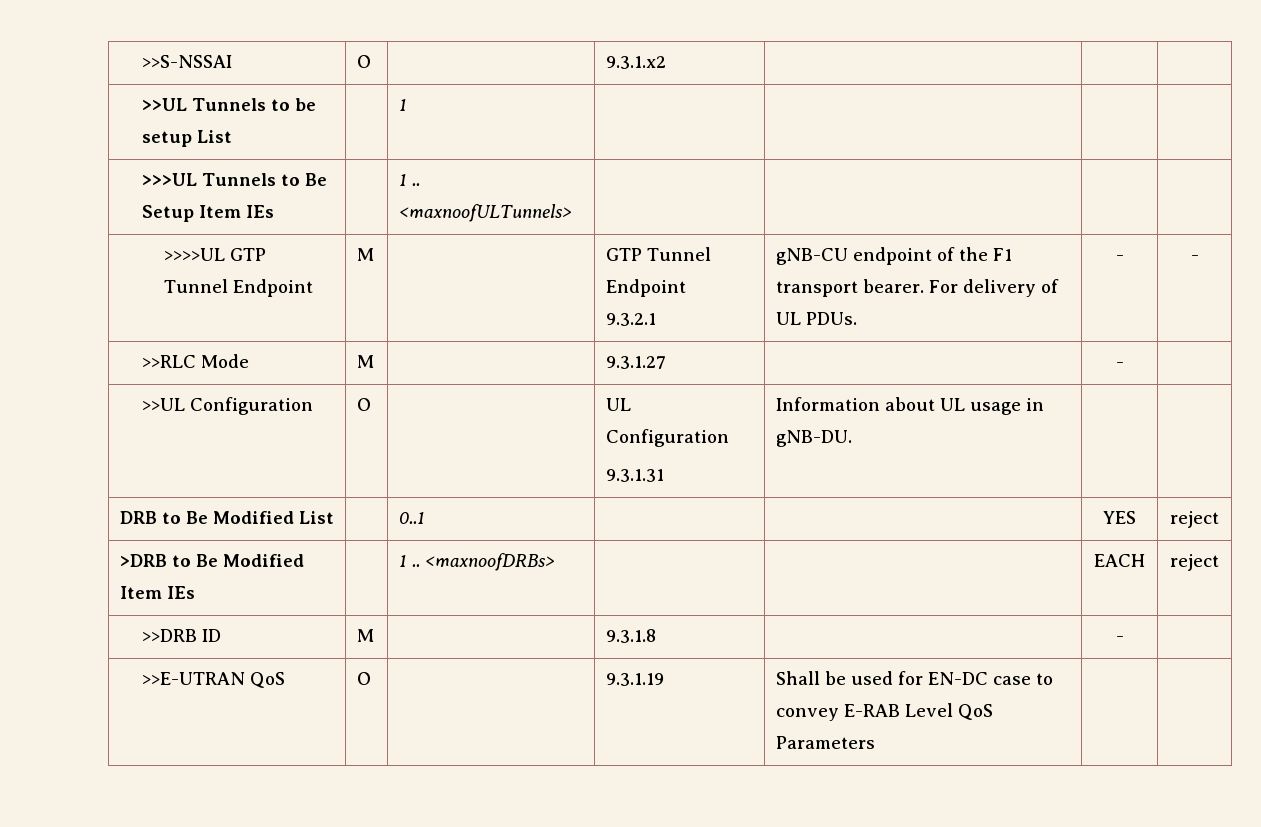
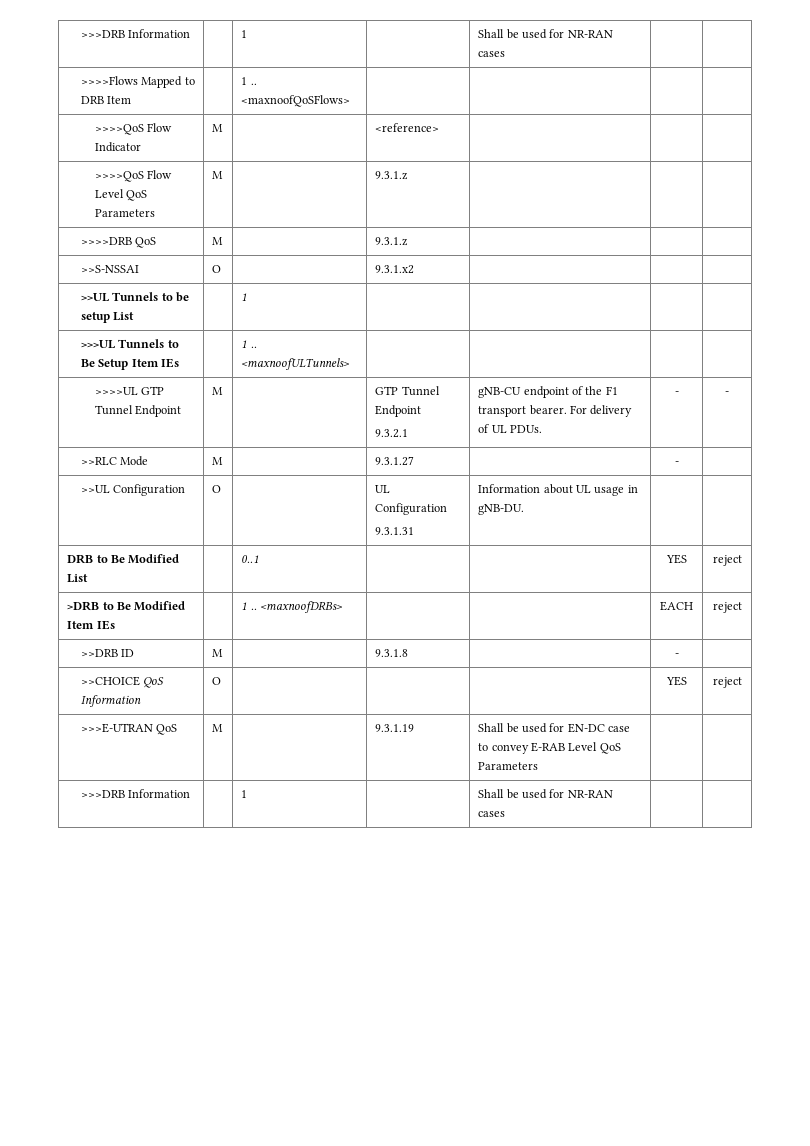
(141, 61) none -> [80,29,191,38] [241,30,248,38] [478,29,613,39] [478,51,506,57] [80,76,195,88] [80,96,132,104] [241,77,257,85] [241,95,351,107] [94,123,172,135] [94,142,141,152] [212,124,224,132] [375,123,440,132] [94,170,172,182] [94,189,147,201] [94,209,155,217] [212,171,224,179] [375,171,409,180] [80,237,157,248] [212,237,224,245] [375,237,409,246] >>>DRB Information | | 1 | | Shall be used for NR-RAN cases | | // >>>>Flows Mapped to DRB Item | | 1 .. <maxnoofQoSFlows> | | | | // >>>>QoS Flow Indicator | M | | <reference> | | | // >>>>QoS Flow Level QoS Parameters | M | | 9.3.1.z | | | // >>>>DRB QoS | M | | 9.3.1.z | | | //
[141,672,285,688] [356,672,371,685] >>E-UTRAN QoS | O -> [80,676,165,688] [80,695,141,707] [212,677,222,685] [665,676,687,686] [712,677,742,688] [80,723,178,735] [212,724,224,732] >>CHOICE QoS Information | O | | | | YES | reject // >>>E-UTRAN QoS | M
(875, 742) none -> [80,789,191,798] [241,790,248,798] [478,789,613,799] [478,811,506,817] // >>>DRB Information | | 1 | | Shall be used for NR-RAN cases | |

